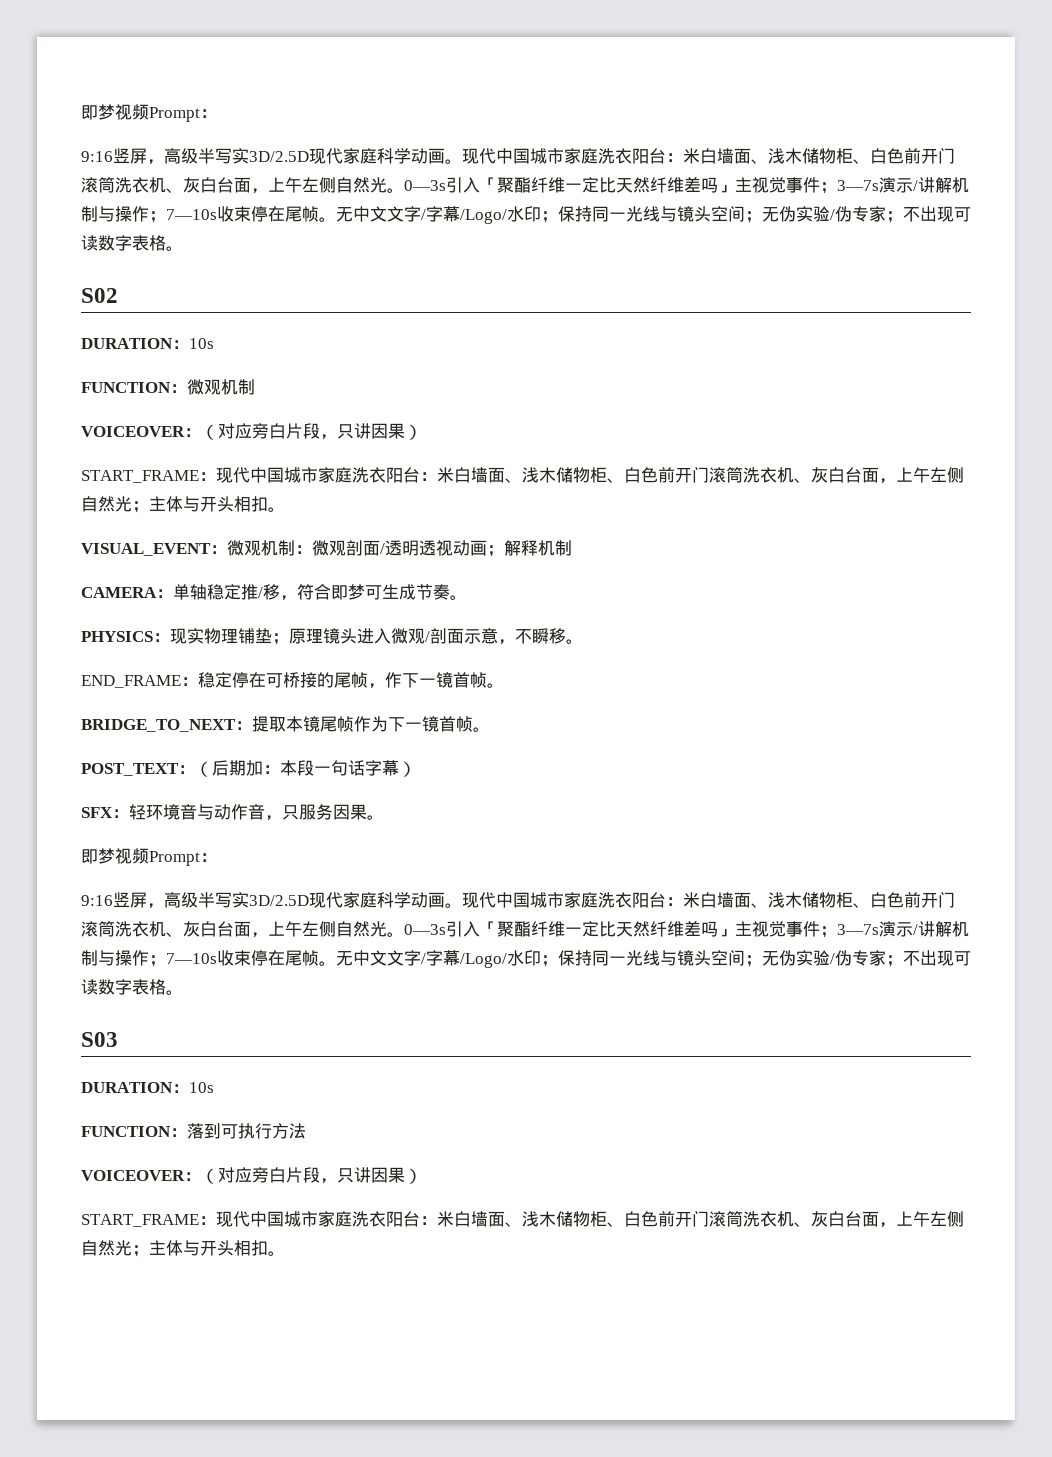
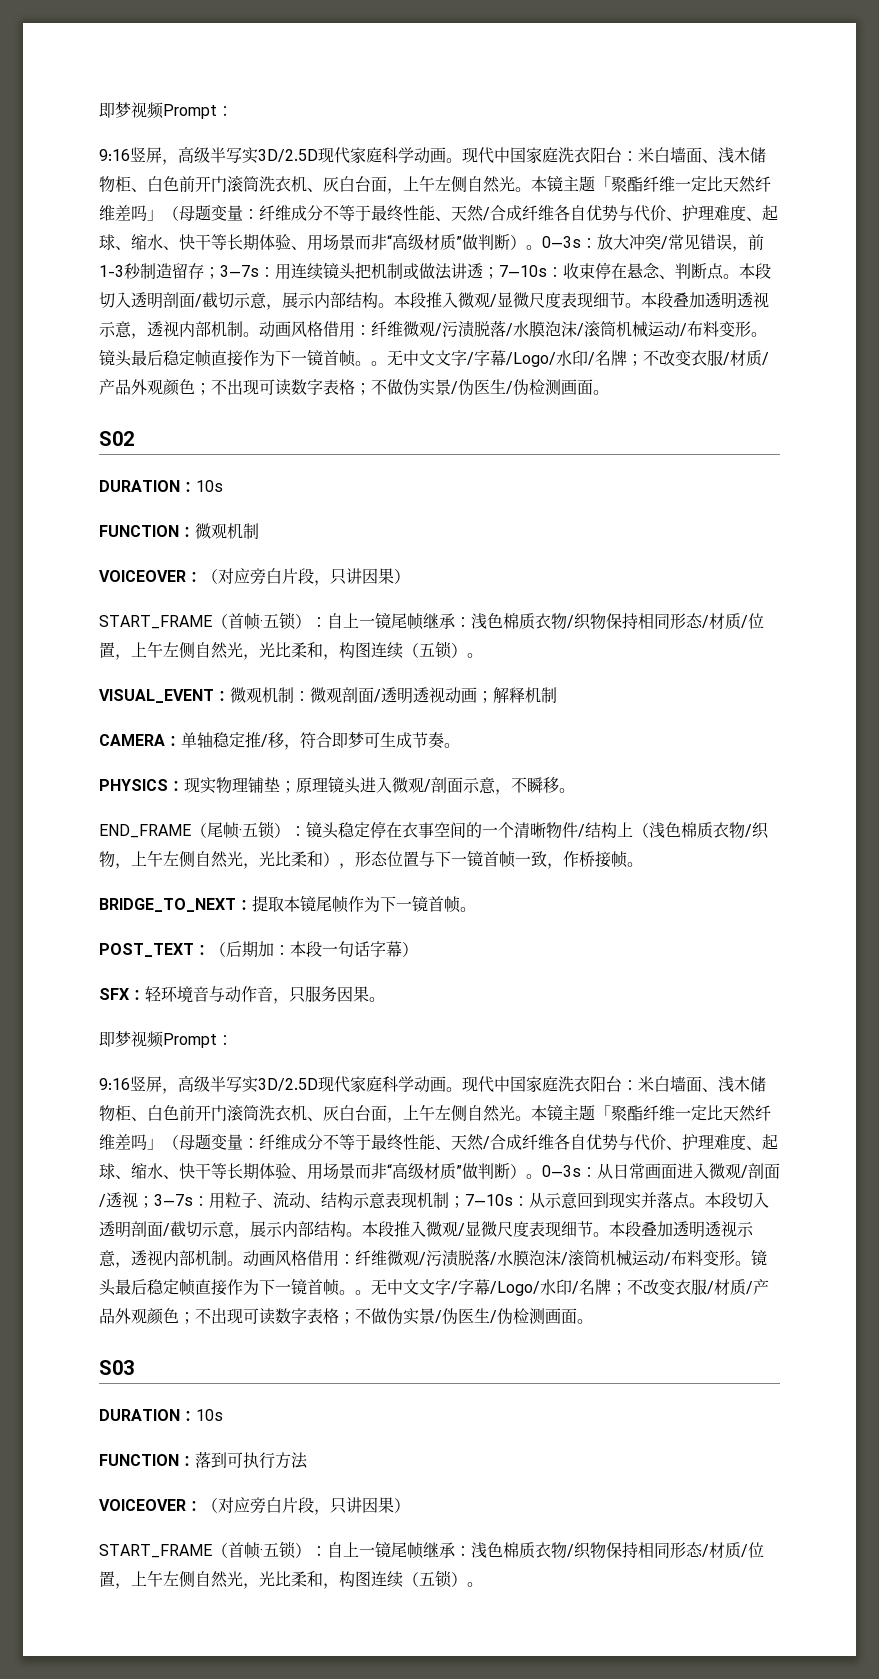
[530,148,564,164] 城市 -> (526, 155) none
[404,177,969,194] [81,206,971,224] [81,235,166,251] 0—3s引入「聚酯纤维一定比天然纤维差吗」主视觉事件；3—7s演示/讲解机制与操作；7—10s收束停在尾帧。无中文文字/字幕/Logo/水印；保持同一光线与镜头空间；无伪实验/伪专家；不出现可读数字表格 -> [531,175,771,193] [99,205,778,222] [99,233,764,252] [99,262,771,280] [99,292,769,310] [99,320,767,339] [99,349,769,367] [99,379,593,396] 本镜主题「聚酯纤维一定比天然纤维差吗」（母题变量：纤维成分不等于最终性能、天然/合成纤维各自优势与代价、护理难度、起球、缩水、快干等长期体验、用场景而非“高级材质”做判断）。0—3s：放大冲突/常见错误，前1-3秒制造留存；3—7s：用连续镜头把机制或做法讲透；7—10s：收束停在悬念、判断点。本段切入透明剖面/截切示意，展示内部结构。本段推入微观/显微尺度表现细节。本段叠加透明透视示意，透视内部机制。动画风格借用：纤维微观/污渍脱落/水膜泡沫/滚筒机械运动/布料变形。镜头最后稳定帧直接作为下一镜首帧。。无中文文字/字幕/Logo/水印/名牌；不改变衣服/材质/产品外观颜色；不出现可读数字表格；不做伪实景/伪医生/伪检测画面
[199,467,964,484] [81,496,268,513] ：现代中国城市家庭洗衣阳台：米白墙面、浅木储物柜、白色前开门滚筒洗衣机、灰白台面，上午左侧自然光；主体与开头相扣 -> [212,612,764,630] [99,641,467,660] （首帧·五锁）：自上一镜尾帧继承：浅色棉质衣物/织物保持相同形态/材质/位置，上午左侧自然光，光比柔和，构图连续（五锁）
[181,672,470,689] ：稳定停在可桥接的尾帧，作下一镜首 -> [191,821,769,839] [99,850,611,869] （尾帧·五锁）：镜头稳定停在衣事空间的一个清晰物件/结构上（浅色棉质衣物/织物，上午左侧自然光，光比柔和），形态位置与下一镜首帧一致，作桥接
[530,892,564,908] 城市 -> (526, 1084) none
[404,921,969,938] [81,950,971,968] [81,979,166,995] 0—3s引入「聚酯纤维一定比天然纤维差吗」主视觉事件；3—7s演示/讲解机制与操作；7—10s收束停在尾帧。无中文文字/字幕/Logo/水印；保持同一光线与镜头空间；无伪实验/伪专家；不出现可读数字表格 -> [531,1104,771,1122] [99,1134,778,1151] [99,1162,780,1180] [99,1191,769,1209] [99,1221,754,1239] [99,1249,767,1268] [99,1278,769,1296] [99,1308,577,1325] 本镜主题「聚酯纤维一定比天然纤维差吗」（母题变量：纤维成分不等于最终性能、天然/合成纤维各自优势与代价、护理难度、起球、缩水、快干等长期体验、用场景而非“高级材质”做判断）。0—3s：从日常画面进入微观/剖面/透视；3—7s：用粒子、流动、结构示意表现机制；7—10s：从示意回到现实并落点。本段切入透明剖面/截切示意，展示内部结构。本段推入微观/显微尺度表现细节。本段叠加透明透视示意，透视内部机制。动画风格借用：纤维微观/污渍脱落/水膜泡沫/滚筒机械运动/布料变形。镜头最后稳定帧直接作为下一镜首帧。。无中文文字/字幕/Logo/水印/名牌；不改变衣服/材质/产品外观颜色；不出现可读数字表格；不做伪实景/伪医生/伪检测画面
[199,1211,964,1228] [81,1240,268,1257] ：现代中国城市家庭洗衣阳台：米白墙面、浅木储物柜、白色前开门滚筒洗衣机、灰白台面，上午左侧自然光；主体与开头相扣 -> [212,1541,764,1559] [99,1570,467,1589] （首帧·五锁）：自上一镜尾帧继承：浅色棉质衣物/织物保持相同形态/材质/位置，上午左侧自然光，光比柔和，构图连续（五锁）

